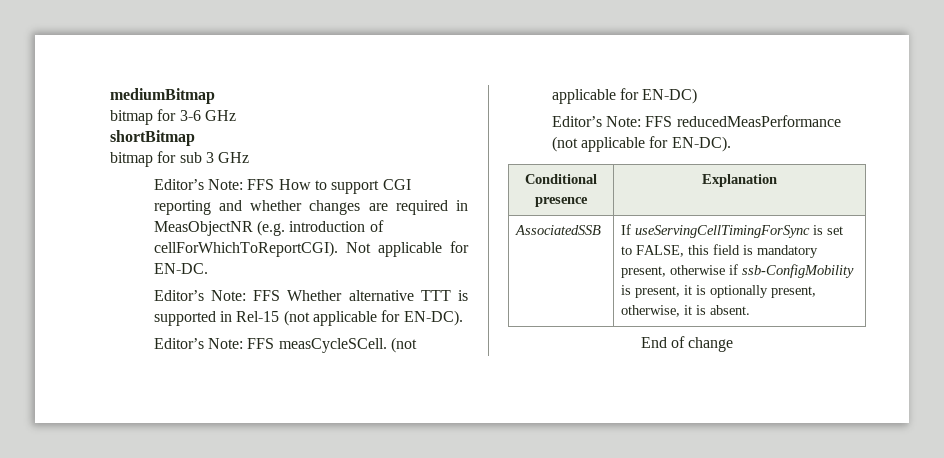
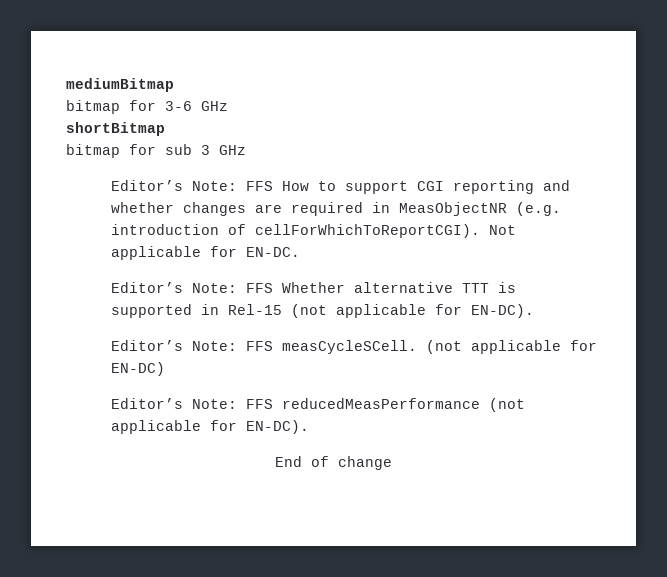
[525,174,597,184] [535,197,588,207] [702,174,777,187] [515,225,602,235] [621,224,844,238] [621,244,819,258] [621,264,855,278] [621,285,817,298] [621,305,751,317] // Conditional presence | Explanation // AssociatedSSB | If useServingCellTimingForSync is set to FALSE, this field is mandatory present, otherwise if ssb-ConfigMobility is present, it is optionally present, otherwise, it is absent. -> (309, 427) none

